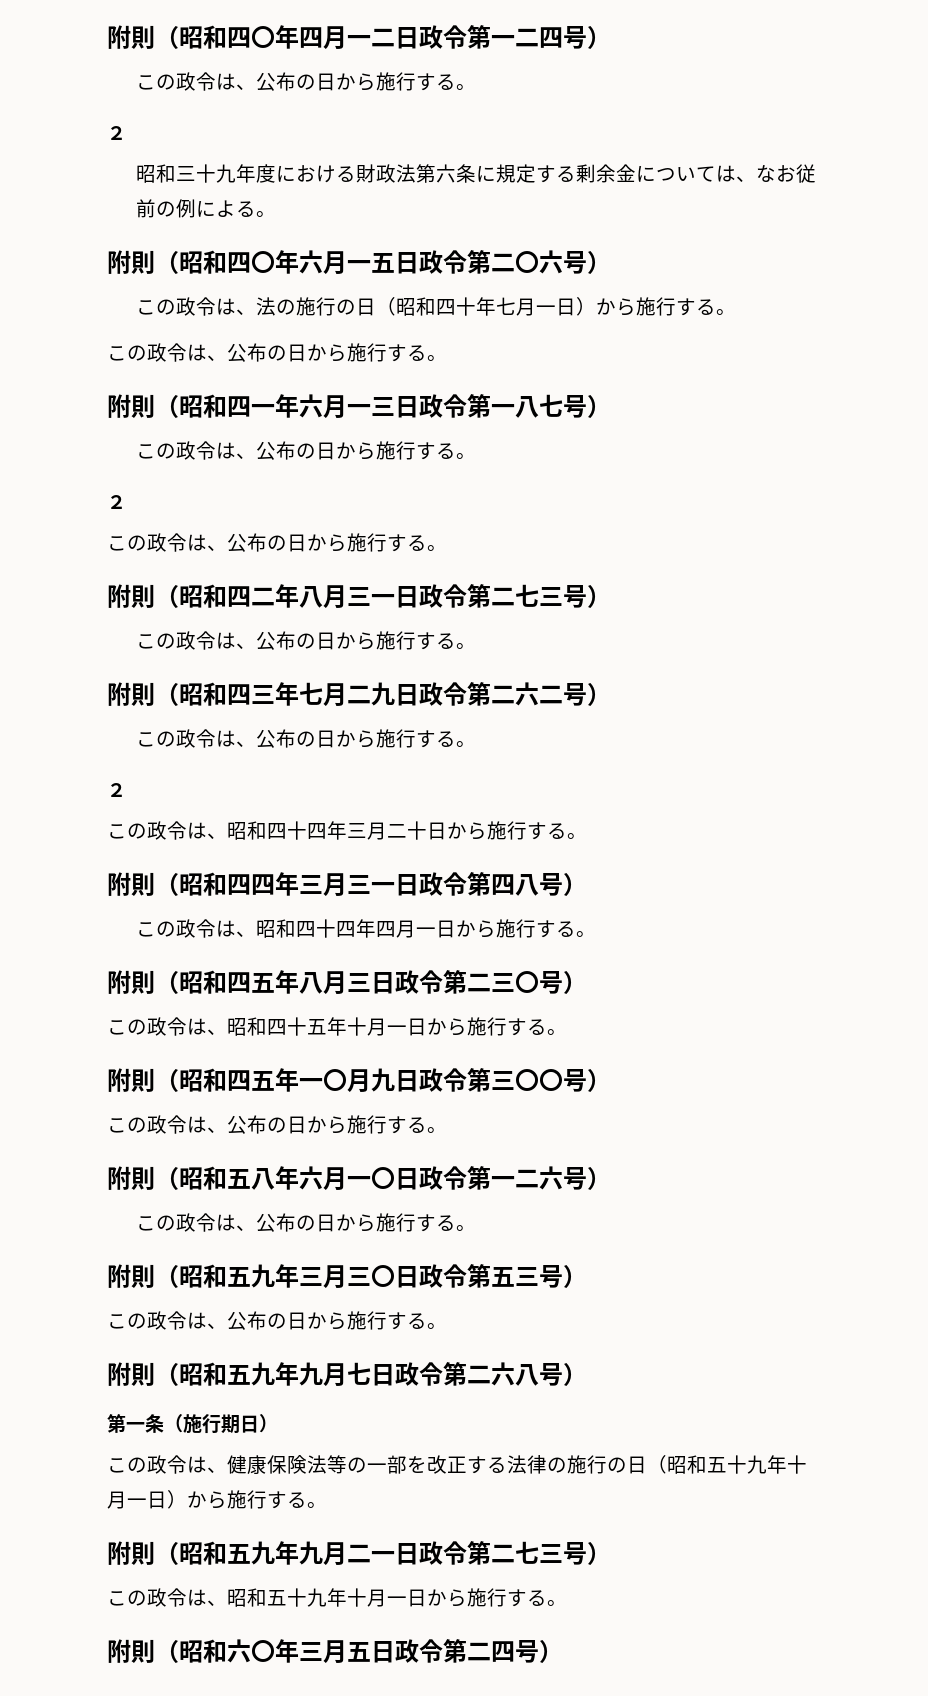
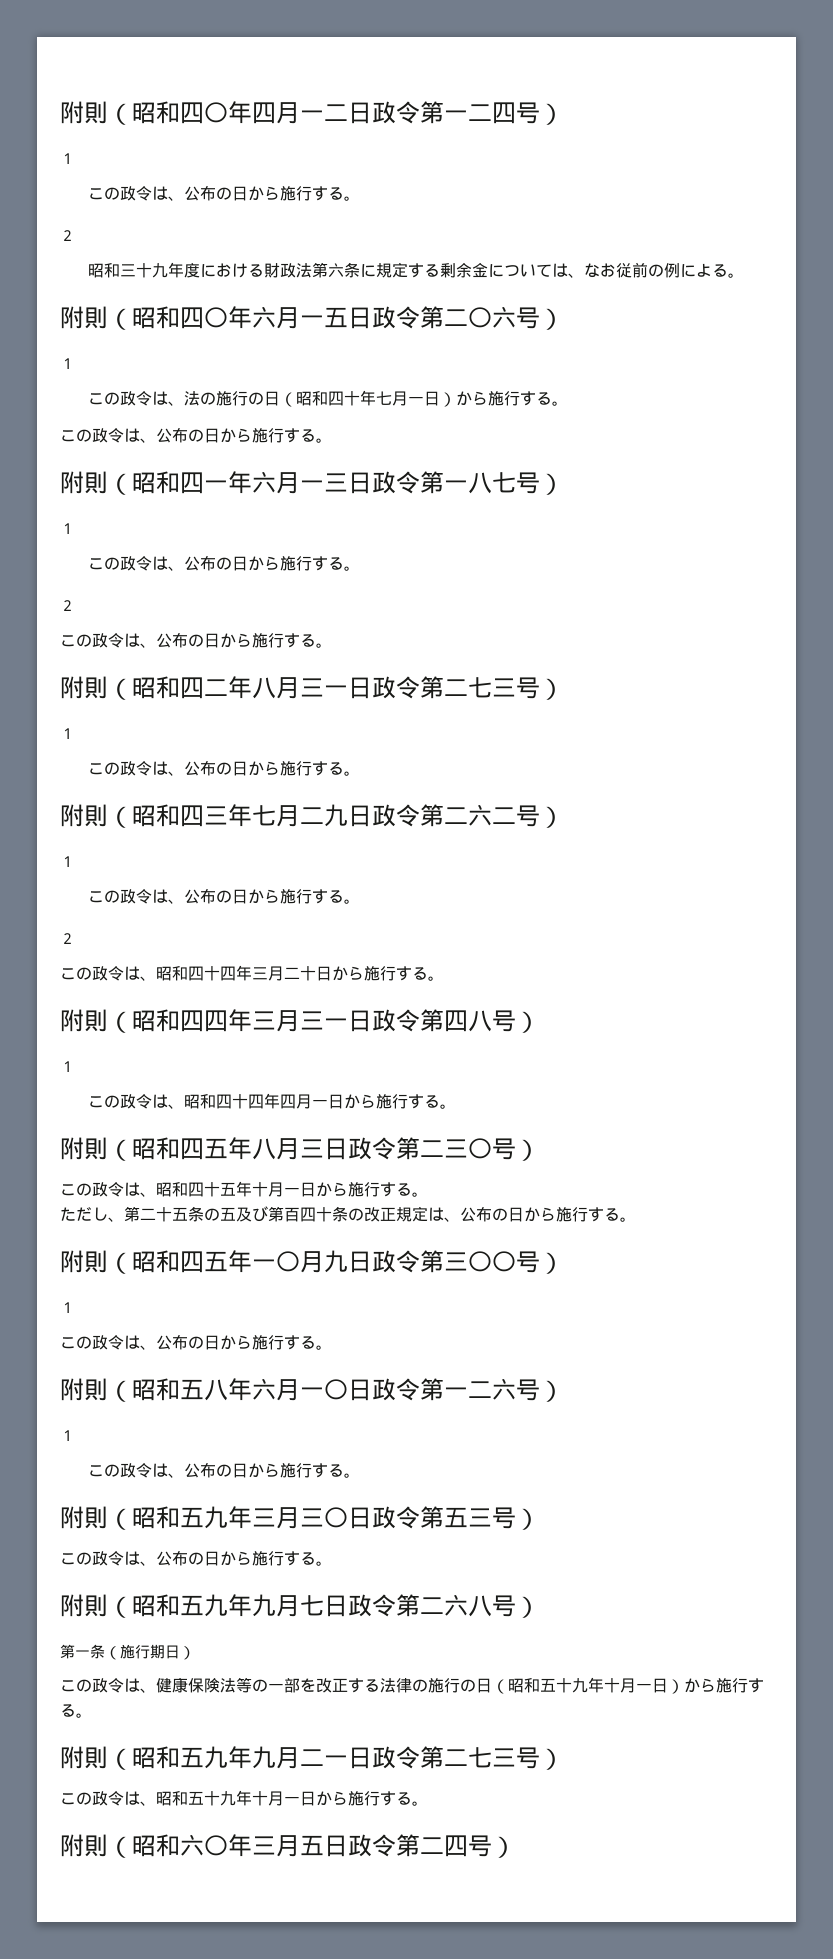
(611, 37) none -> [60,153,75,164] // １
(611, 262) none -> [60,358,75,369] // １
(611, 406) none -> [60,523,75,534] // １
(611, 596) none -> [60,728,75,739] // １
(611, 694) none -> [60,856,75,867] // １
(587, 884) none -> [60,1061,75,1072] // １
(567, 1032) none -> [60,1206,636,1222] // ただし、第二十五条の五及び第百四十条の改正規定は、公布の日から施行する。
(611, 1080) none -> [60,1302,75,1313] // １
(611, 1178) none -> [60,1430,75,1441] // １

